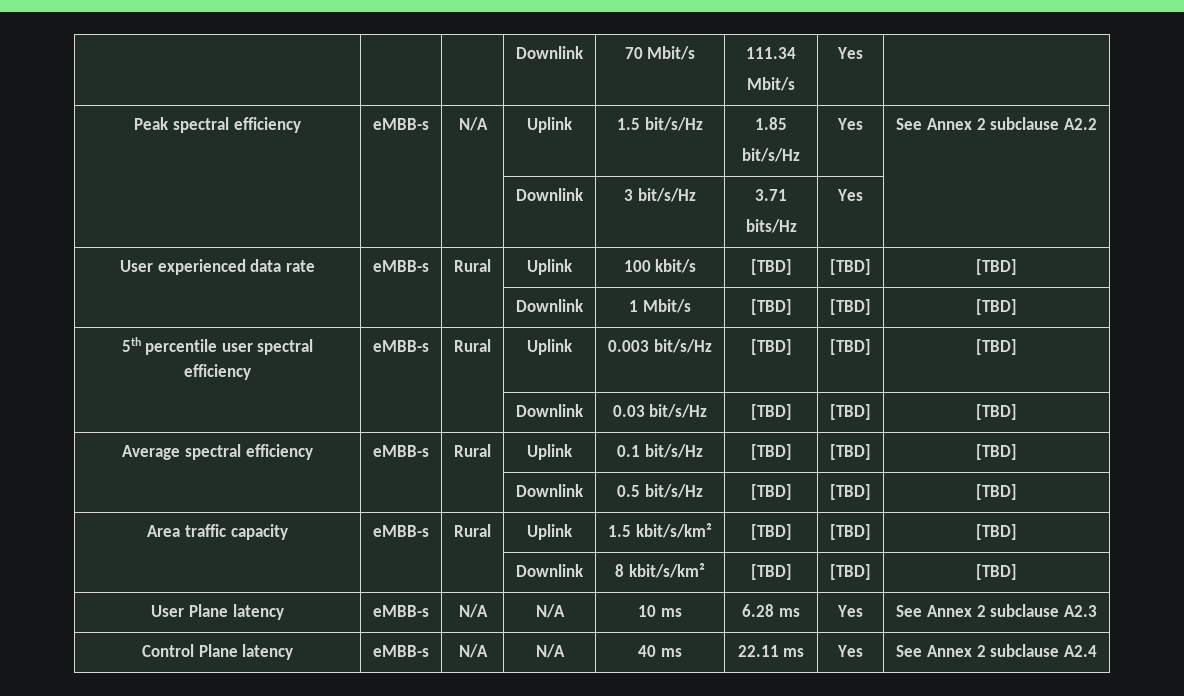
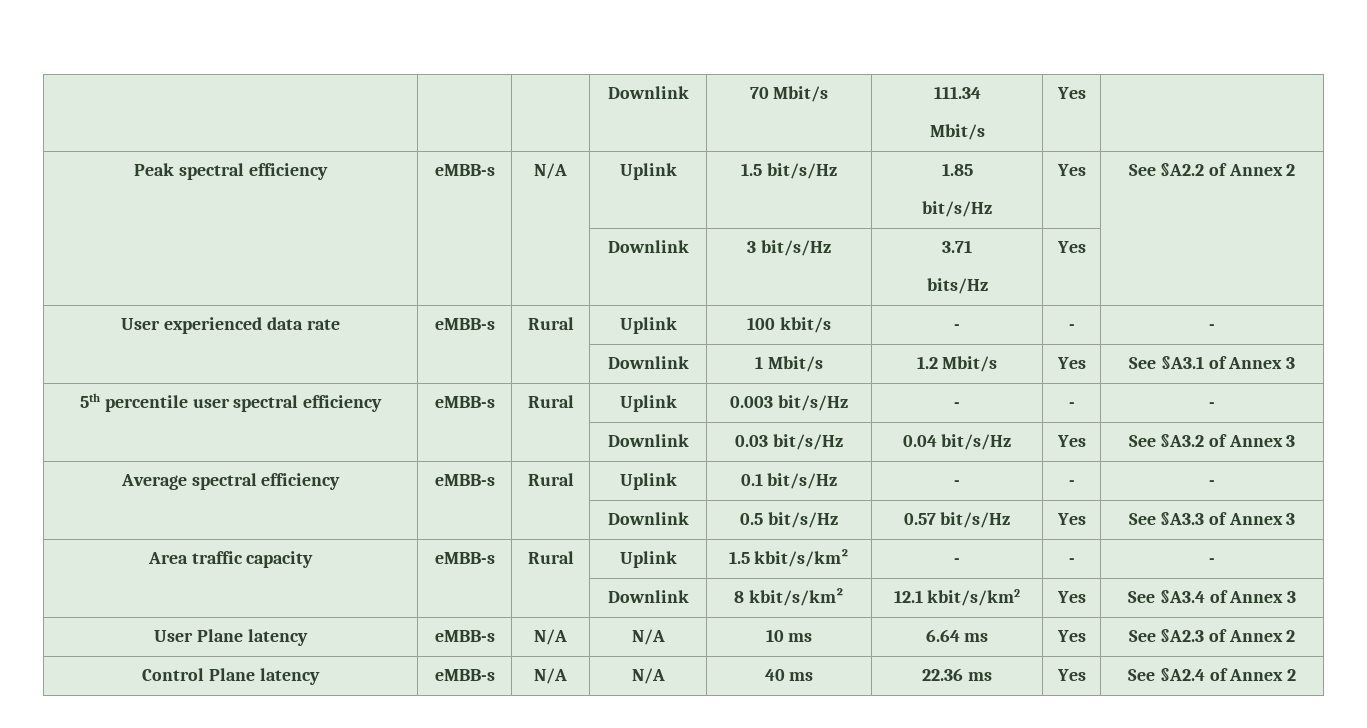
[926,117,1097,130] Annex 2 subclause A2.2 -> [1160,163,1296,177] §A2.2 of Annex 2
[750,259,792,275] [830,259,871,275] [976,259,1017,275] [TBD] | [TBD] | [TBD] -> [954,324,960,330] [1068,324,1075,330] [1209,324,1215,330] - | - | -
[750,299,792,315] [830,299,871,315] [976,299,1017,315] [TBD] | [TBD] | [TBD] -> [916,356,998,372] [1056,357,1086,369] [1129,356,1295,370] 1.2 Mbit/s | Yes | See §A3.1 of Annex 3
[750,339,792,355] [830,339,871,355] [976,339,1017,355] [TBD] | [TBD] | [TBD] -> [954,402,960,408] [1068,402,1075,408] [1209,402,1215,408] - | - | -
[750,404,792,420] [830,404,871,420] [976,404,1017,420] [TBD] | [TBD] | [TBD] -> [902,434,1012,450] [1056,435,1086,447] [1128,434,1296,448] 0.04 bit/s/Hz | Yes | See §A3.2 of Annex 3
[750,444,792,460] [830,444,871,460] [976,444,1017,460] [TBD] | [TBD] | [TBD] -> [954,480,960,486] [1068,480,1075,486] [1209,480,1215,486] - | - | -
[750,484,792,500] [830,484,871,500] [976,484,1017,500] [TBD] | [TBD] | [TBD] -> [903,512,1011,528] [1056,513,1086,525] [1128,512,1296,526] 0.57 bit/s/Hz | Yes | See §A3.3 of Annex 3
[750,524,792,540] [830,524,871,540] [976,524,1017,540] [TBD] | [TBD] | [TBD] -> [954,558,960,564] [1068,558,1075,564] [1209,558,1215,564] - | - | -
[750,564,792,580] [830,564,871,580] [976,564,1017,580] [TBD] | [TBD] | [TBD] -> [893,589,1021,606] [1056,591,1086,603] [1128,590,1296,604] 12.1 kbit/s/km2 | Yes | See §A3.4 of Annex 3
[742,604,800,617] [837,605,863,617] [896,604,1097,617] 6.28 ms | Yes | See Annex 2 subclause A2.3 -> [925,629,989,642] [1056,630,1086,642] [1128,629,1296,643] 6.64 ms | Yes | See §A2.3 of Annex 2
[737,645,805,657] [837,645,863,657] [896,644,1097,657] 22.11 ms | Yes | See Annex 2 subclause A2.4 -> [922,668,992,681] [1056,669,1086,681] [1128,668,1296,682] 22.36 ms | Yes | See §A2.4 of Annex 2

